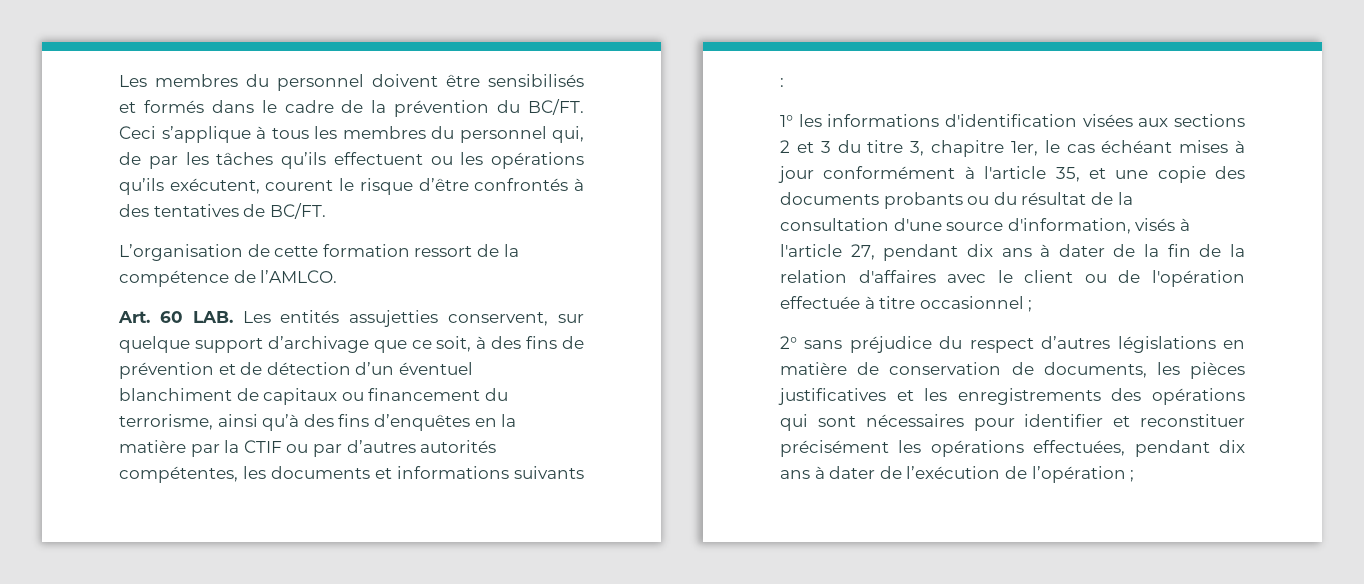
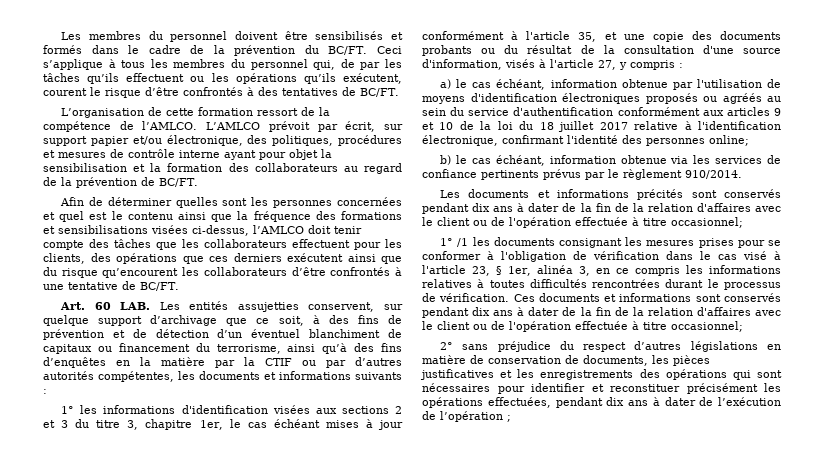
(338, 276) none -> [206,121,403,132] [43,135,402,146] [43,149,332,160] [43,163,402,174] [43,177,198,188] [60,197,402,208] [43,211,402,222] [43,225,362,236] [43,239,402,250] [43,253,402,264] [43,267,403,278] [43,281,179,291] L’AMLCO prévoit par écrit, sur support papier et/ou électronique, des politiques, procédures et mesures de contrôle interne ayant pour objet la sensibilisation et la formation des collaborateurs au regard de la prévention de BC/FT. // Afin de déterminer quelles sont les personnes concernées et quel est le contenu ainsi que la fréquence des formations et sensibilisations visées ci-dessus, l’AMLCO doit tenir compte des tâches que les collaborateurs effectuent pour les clients, des opérations que ces derniers exécutent ainsi que du risque qu’encourent les collaborateurs d’être confrontés à une tentative de BC/FT.
(875, 252) none -> [619,60,683,70] [440,79,781,90] [422,93,781,104] [422,107,781,116] [422,121,781,132] [422,135,749,146] [440,155,781,166] [422,169,742,180] [440,189,781,200] y compris : // a) le cas échéant, information obtenue par l'utilisation de moyens d'identification électroniques proposés ou agréés au sein du service d'authentification conformément aux articles 9 et 10 de la loi du 18 juillet 2017 relative à l'identification électronique, confirmant l'identité des personnes online; // b) le cas échéant, information obtenue via les services de confiance pertinents prévus par le règlement 910/2014. // Les documents et informations précités sont conservés
[919,296,1033,312] occasionnel ; -> [671,217,743,228] [440,237,781,248] [422,251,781,262] [422,265,781,276] [422,279,781,290] [422,293,781,302] [422,307,781,318] [422,321,743,332] occasionnel; // 1° /1 les documents consignant les mesures prises pour se conformer à l'obligation de vérification dans le cas visé à l'article 23, § 1er, alinéa 3, en ce compris les informations relatives à toutes difficultés rencontrées durant le processus de vérification. Ces documents et informations sont conservés pendant dix ans à dater de la fin de la relation d'affaires avec le client ou de l'opération effectuée à titre occasionnel;

